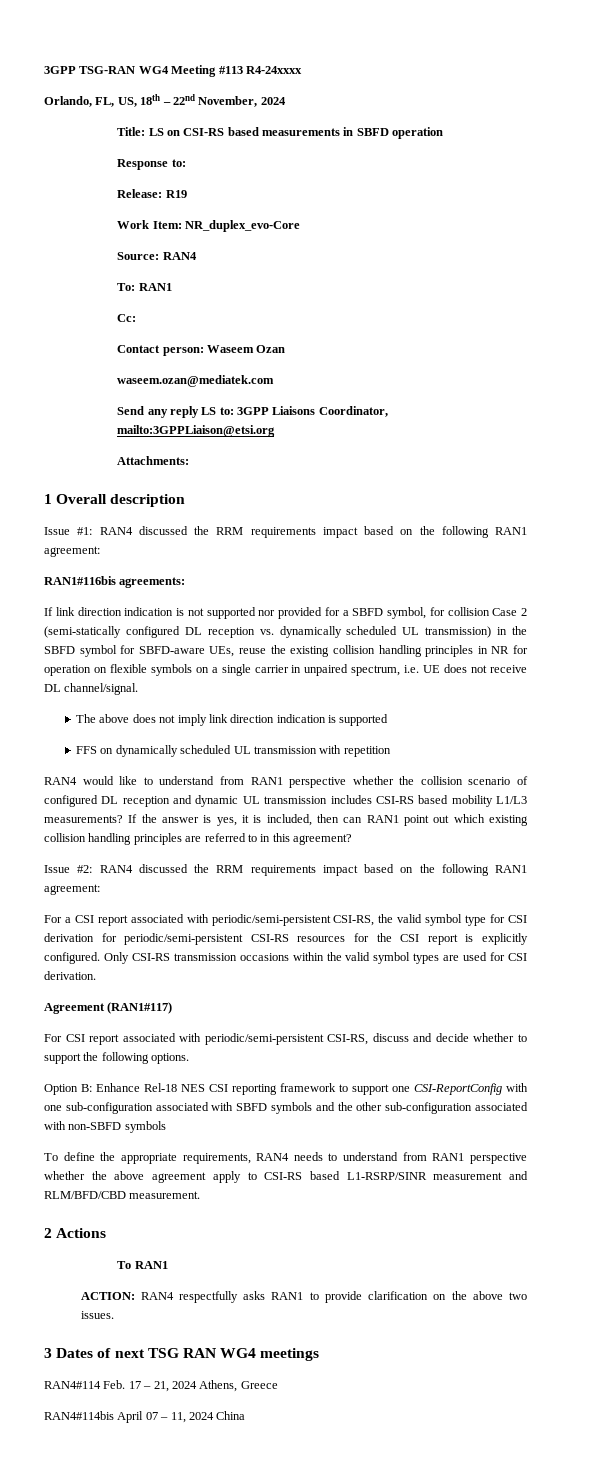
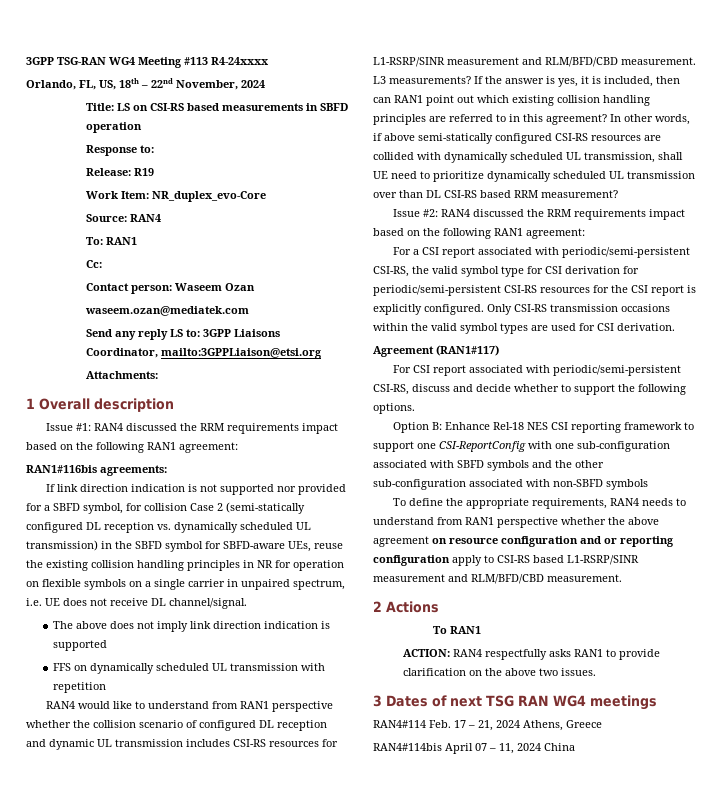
[418,795,528,807] based mobility L1/L3 -> [269,739,338,747] [373,57,696,67] [373,76,386,84] resources for L1-RSRP/SINR measurement and RLM/BFD/CBD measurement. L3
(352, 839) none -> [610,114,690,125] [373,133,661,144] [373,152,683,163] [373,171,695,182] [373,190,618,198] In other words, if above semi-statically configured CSI-RS resources are collided with dynamically scheduled UL transmission, shall UE need to prioritize dynamically scheduled UL transmission over than DL CSI-RS based RRM measurement?
(207, 1177) none -> [432,536,674,547] [373,555,450,566] on resource configuration and or reporting configuration

